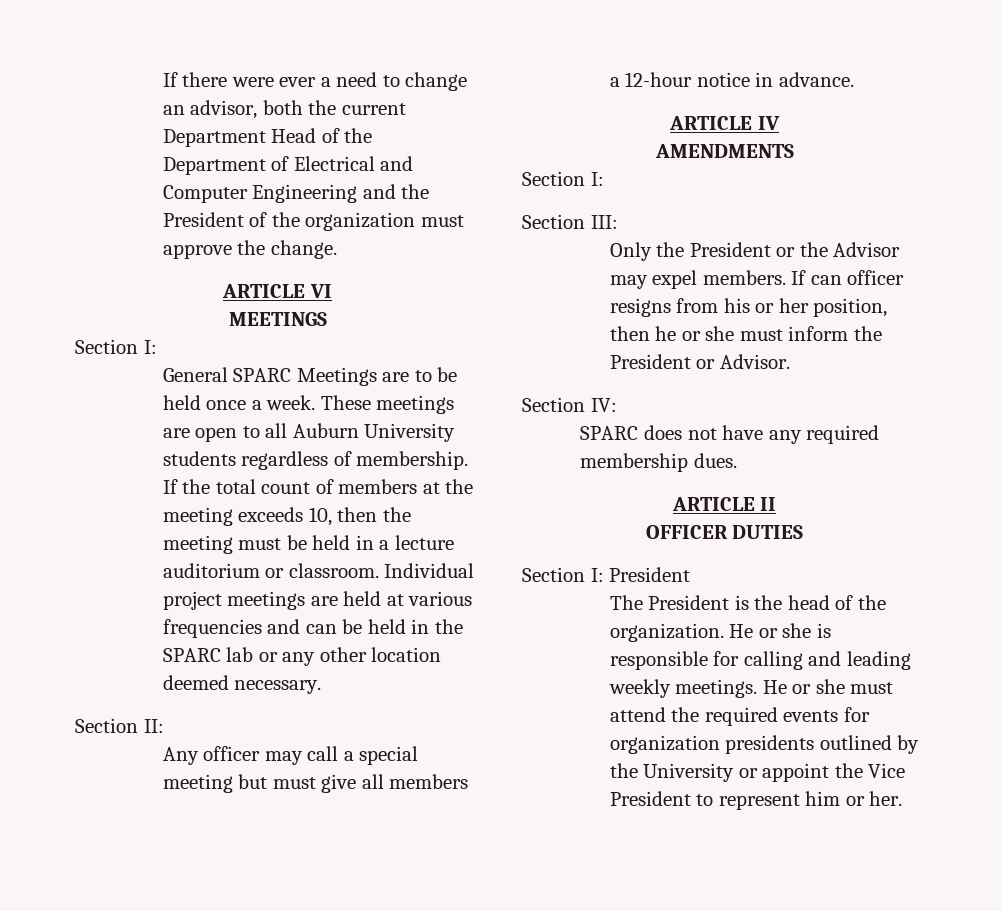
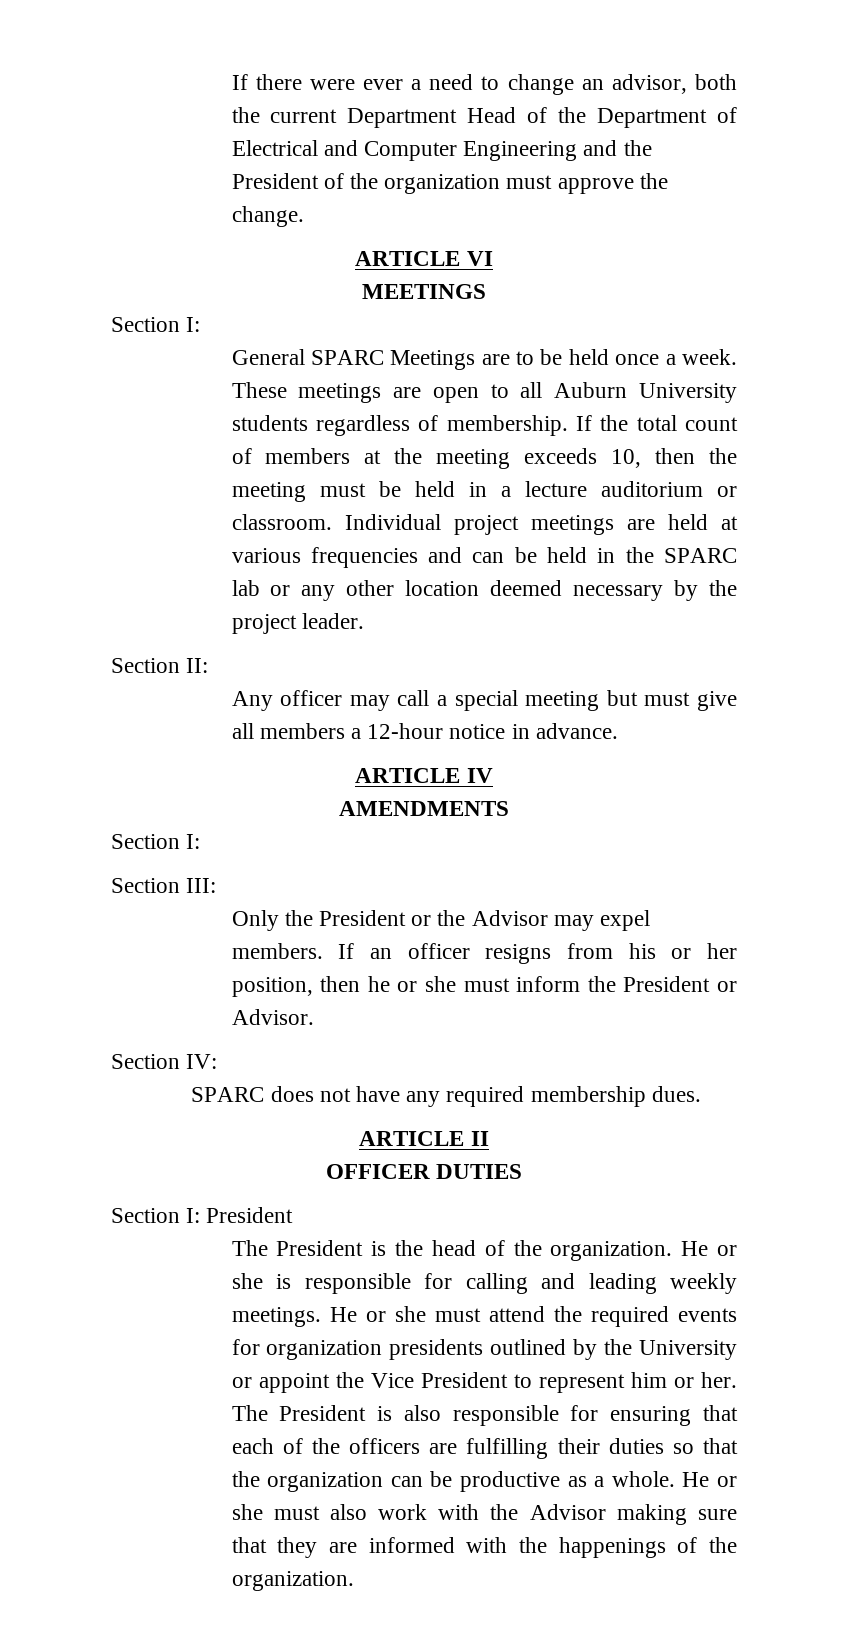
[234,680,322,694] necessary. -> [573,580,738,601] [231,613,364,634] necessary by the project leader.
[810,275,842,285] can -> [369,948,392,959] an
(903, 798) none -> [231,1405,738,1426] [231,1438,739,1459] [231,1471,737,1492] [231,1504,738,1525] [231,1537,738,1558] [231,1571,354,1591] The President is also responsible for ensuring that each of the officers are fulfilling their duties so that the organization can be productive as a whole. He or she must also work with the Advisor making sure that they are informed with the happenings of the organization.

